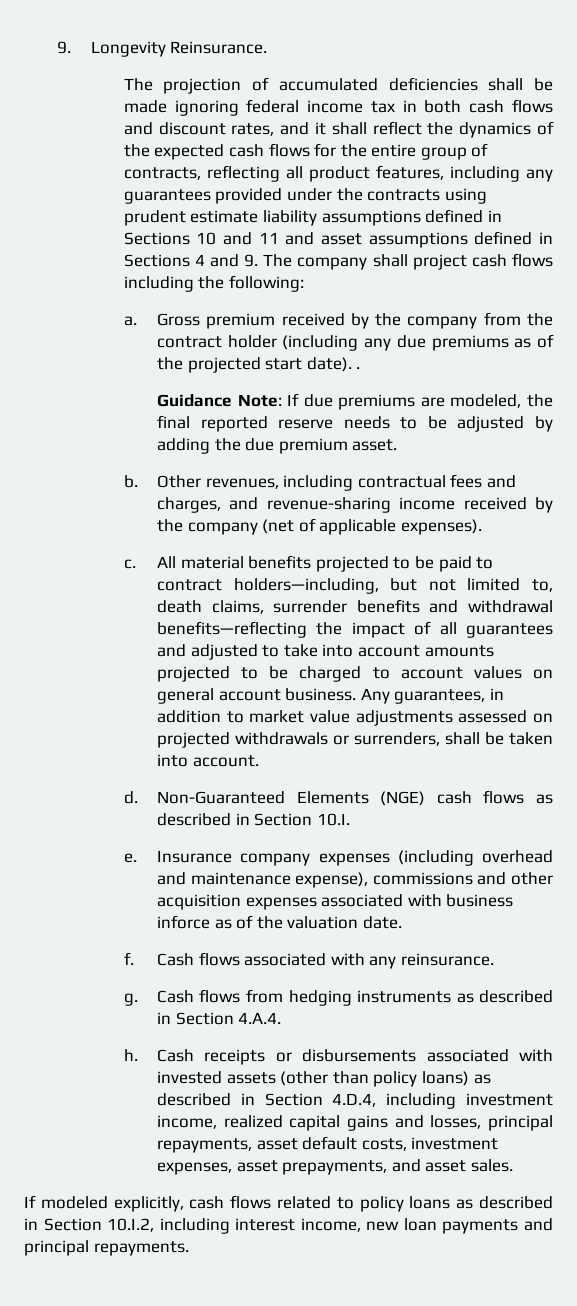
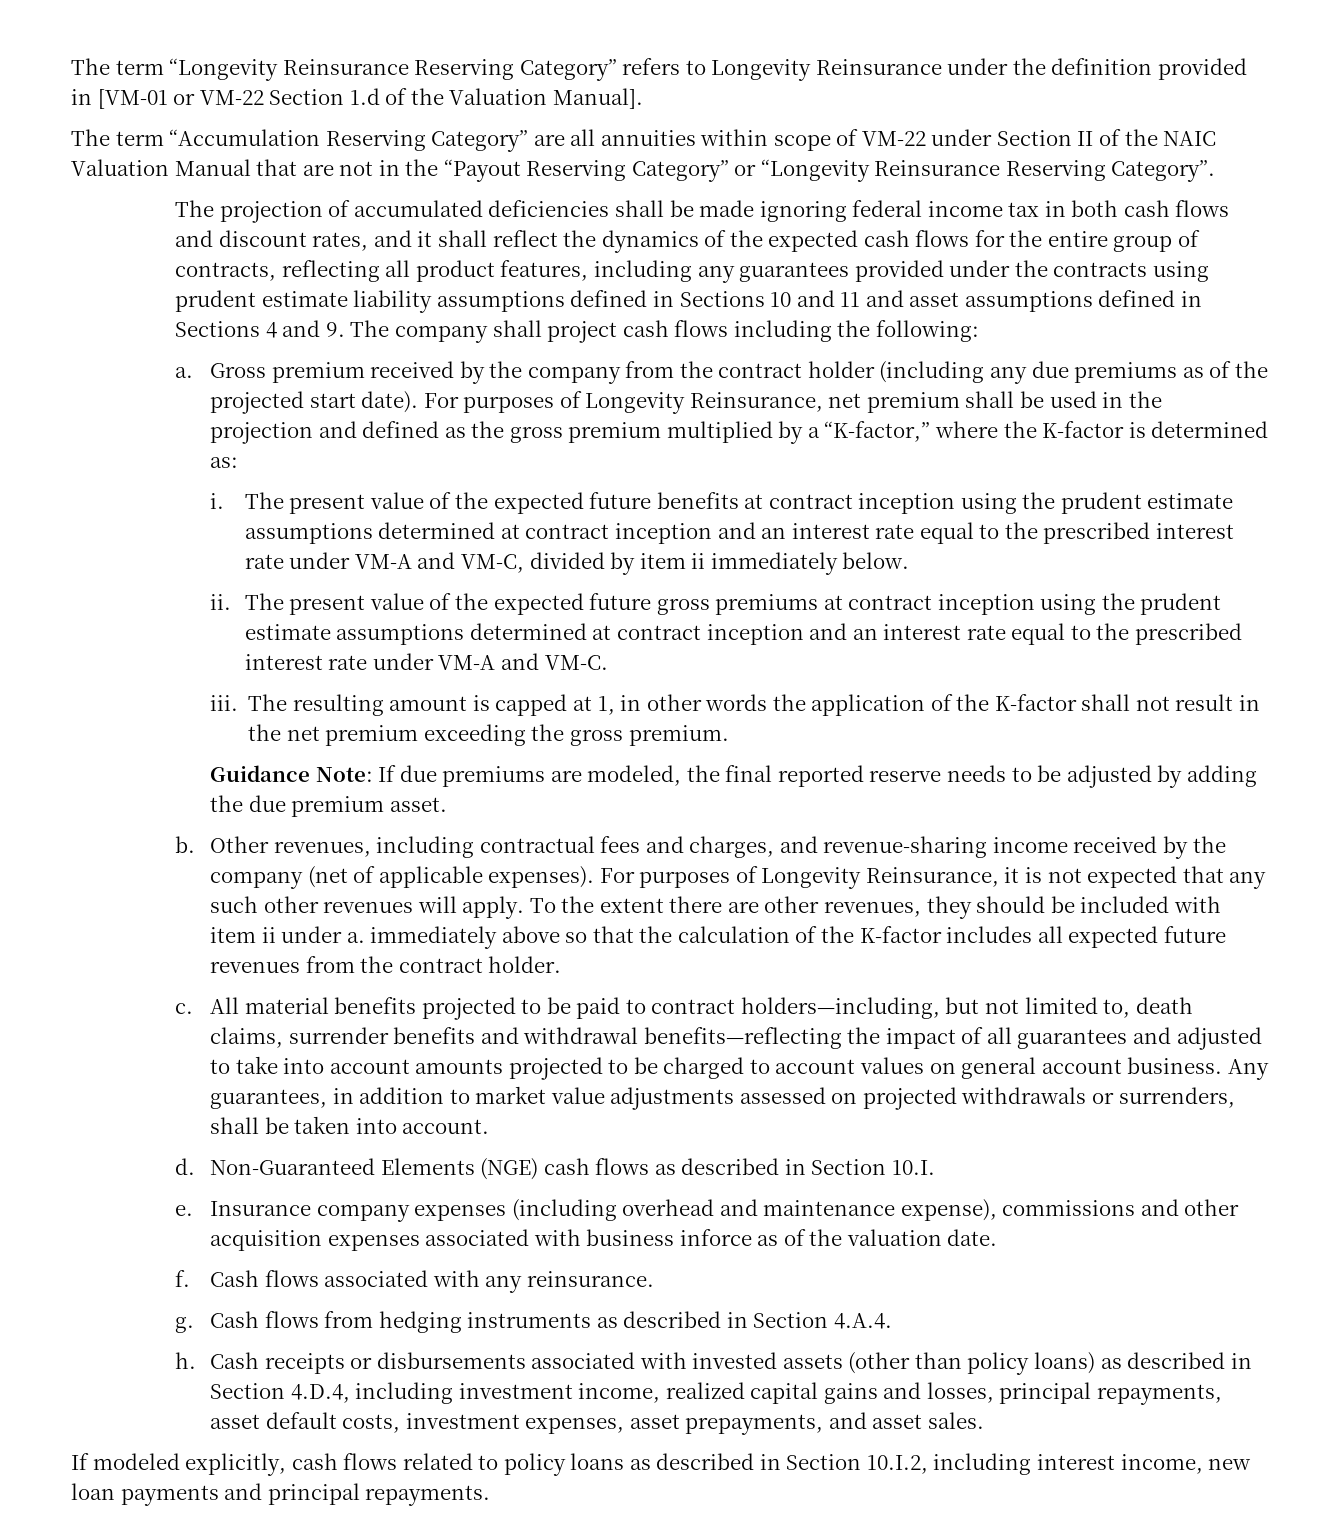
[57,41,268,57] 9. Longevity Reinsurance. -> [71,58,1247,81] [71,88,643,109] [71,129,1217,152] [71,159,1216,182] The term “Longevity Reinsurance Reserving Category” refers to Longevity Reinsurance under the definition provided in [VM-01 or VM-22 Section 1.d of the Valuation Manual]. // The term “Accumulation Reserving Category” are all annuities within scope of VM-22 under Section II of the NAIC Valuation Manual that are not in the “Payout Reserving Category” or “Longevity Reinsurance Reserving Category”.
[356,367,361,369] . -> [423,391,1162,414] [210,421,1269,444] [210,457,239,468] [210,492,1234,514] [244,522,1234,544] [244,552,910,575] [210,593,1222,615] [244,623,1242,645] [244,653,608,670] [210,694,1260,716] [248,724,729,746] For purposes of Longevity Reinsurance, net premium shall be used in the projection and defined as the gross premium multiplied by a “K-factor,” where the K-factor is determined as: // i. The present value of the expected future benefits at contract inception using the prudent estimate assumptions determined at contract inception and an interest rate equal to the prescribed interest rate under VM-A and VM-C, divided by item ii immediately below. // ii. The present value of the expected future gross premiums at contract inception using the prudent estimate assumptions determined at contract inception and an interest rate equal to the prescribed interest rate under VM-A and VM-C. // iii. The resulting amount is capped at 1, in other words the application of the K-factor shall not result in the net premium exceeding the gross premium.
(482, 527) none -> [599,866,1267,889] [210,896,1221,919] [210,926,1226,949] [210,956,562,973] For purposes of Longevity Reinsurance, it is not expected that any such other revenues will apply. To the extent there are other revenues, they should be included with item ii under a. immediately above so that the calculation of the K-factor includes all expected future revenues from the contract holder.

